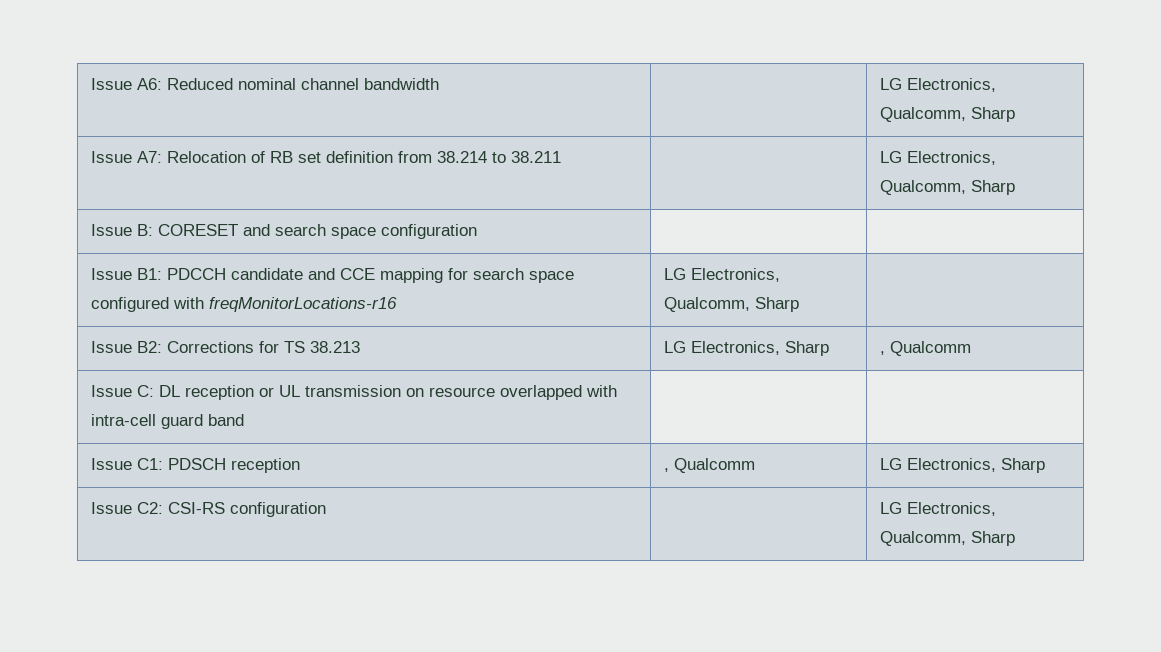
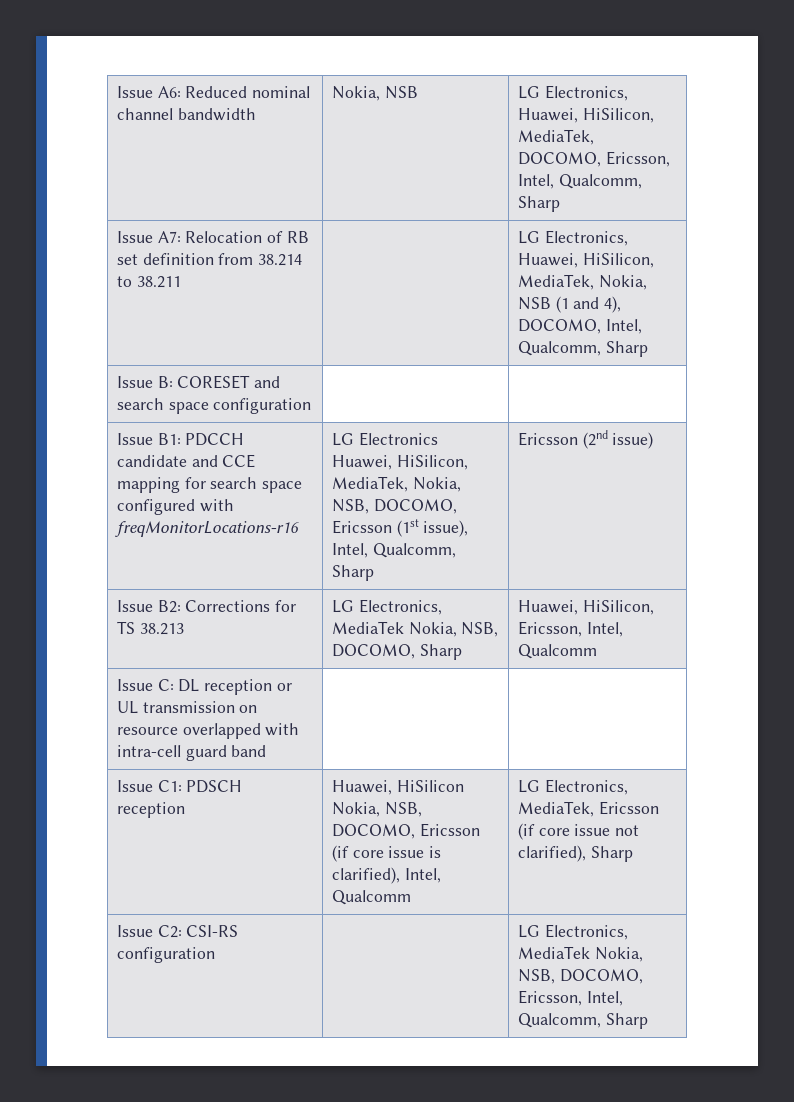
[880,78,997,92] | LG Electronics, -> [331,86,418,101] [517,85,628,101] [517,108,654,123] [517,129,594,145] [517,151,670,167] [517,174,554,189] Nokia, NSB | LG Electronics, Huawei, HiSilicon, MediaTek, DOCOMO, Ericsson, Intel,
(997, 158) none -> [517,253,654,268] [517,274,647,290] [517,296,622,313] [517,319,642,334] Huawei, HiSilicon, MediaTek, Nokia, NSB (1 and 4), DOCOMO, Intel,
[691,268,781,282] Electronics, -> [358,432,438,446] [331,455,468,470] [331,476,461,492] [331,499,457,514] [331,519,469,537] [331,543,368,558] Electronics Huawei, HiSilicon, MediaTek, Nokia, NSB, DOCOMO, Ericsson (1st issue), Intel,
(800, 304) none -> [517,430,654,449] Ericsson (2nd issue)
[785,341,830,356] [880,351,886,355] Sharp | , -> [331,621,499,637] [331,644,462,660] [517,600,654,615] [517,621,623,637] MediaTek Nokia, NSB, DOCOMO, Sharp | Huawei, HiSilicon, Ericsson, Intel,
[664,458,756,473] [880,458,997,472] , Qualcomm | LG Electronics, -> [331,780,464,795] [331,802,422,817] [331,823,480,839] [331,845,442,862] [331,867,441,884] [331,890,411,905] [517,779,628,795] [517,801,659,817] [517,823,640,840] [517,845,586,862] Huawei, HiSilicon Nokia, NSB, DOCOMO, Ericsson (if core issue is clarified), Intel, Qualcomm | LG Electronics, MediaTek, Ericsson (if core issue not clarified),
(997, 509) none -> [517,946,643,962] [517,969,643,984] [517,990,623,1006] MediaTek Nokia, NSB, DOCOMO, Ericsson, Intel,

